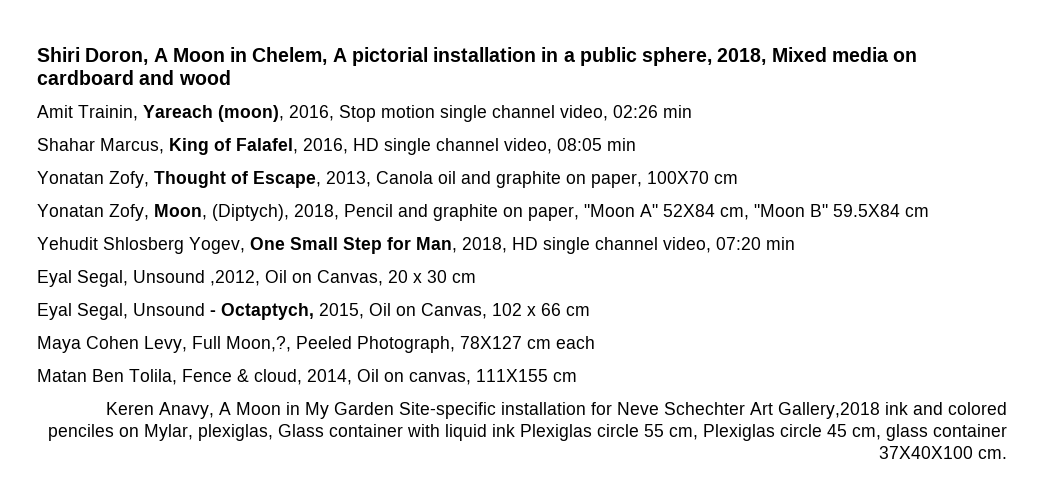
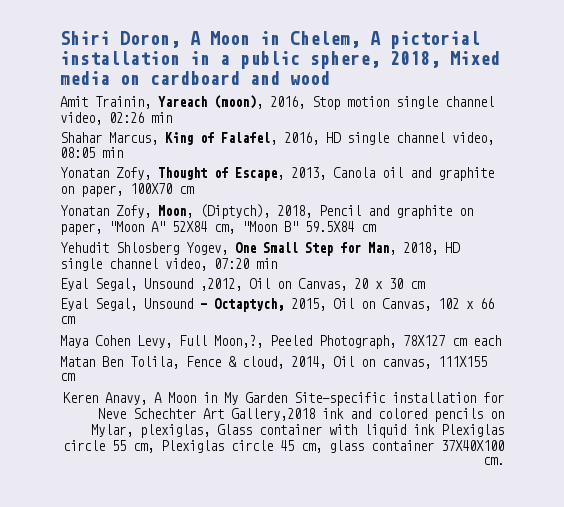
[48,424,114,441] penciles -> [434,408,483,422] pencils

